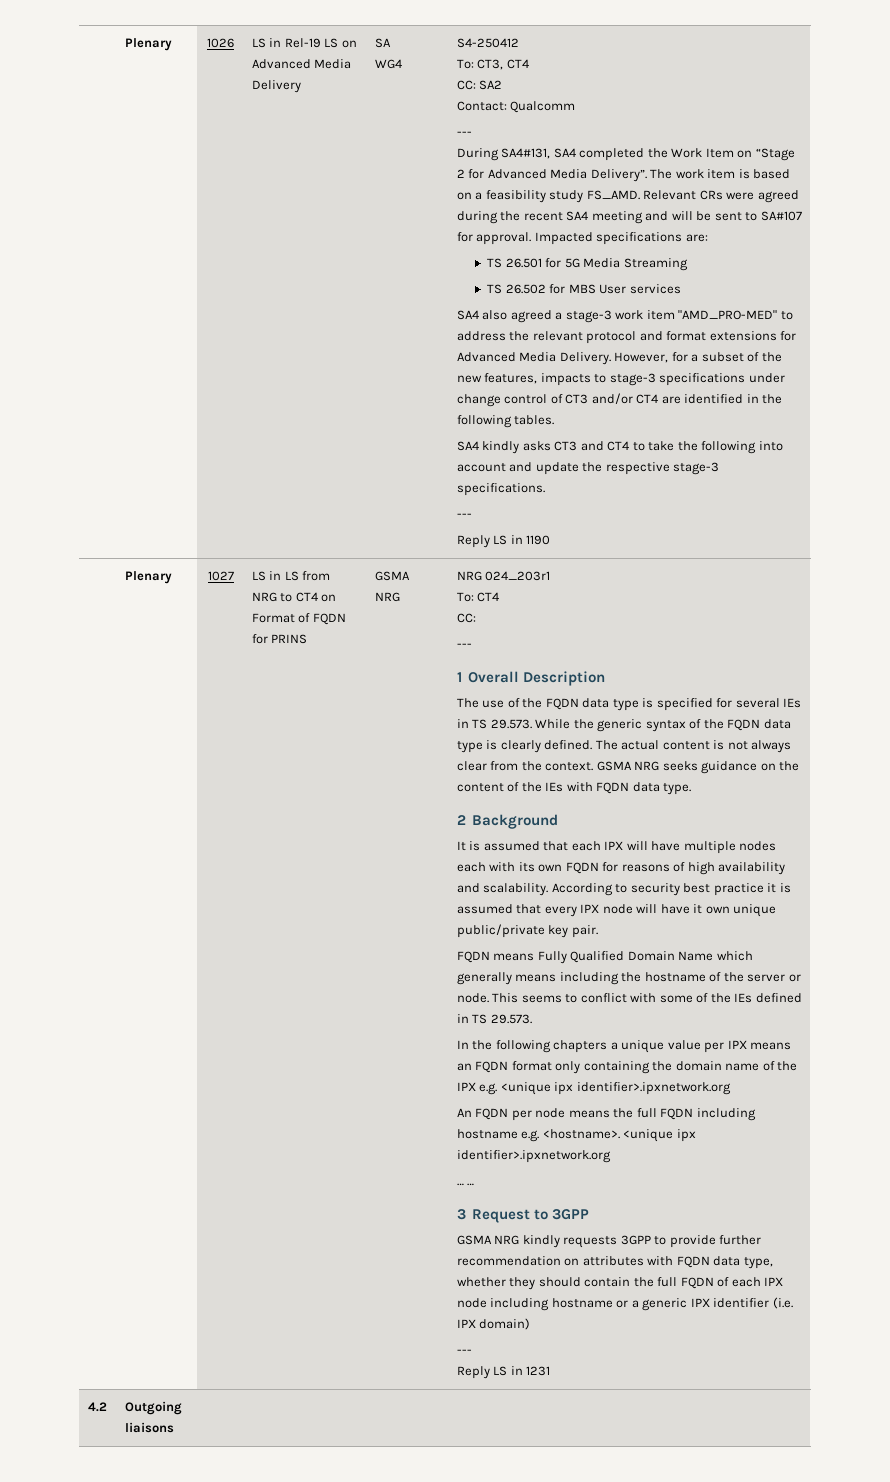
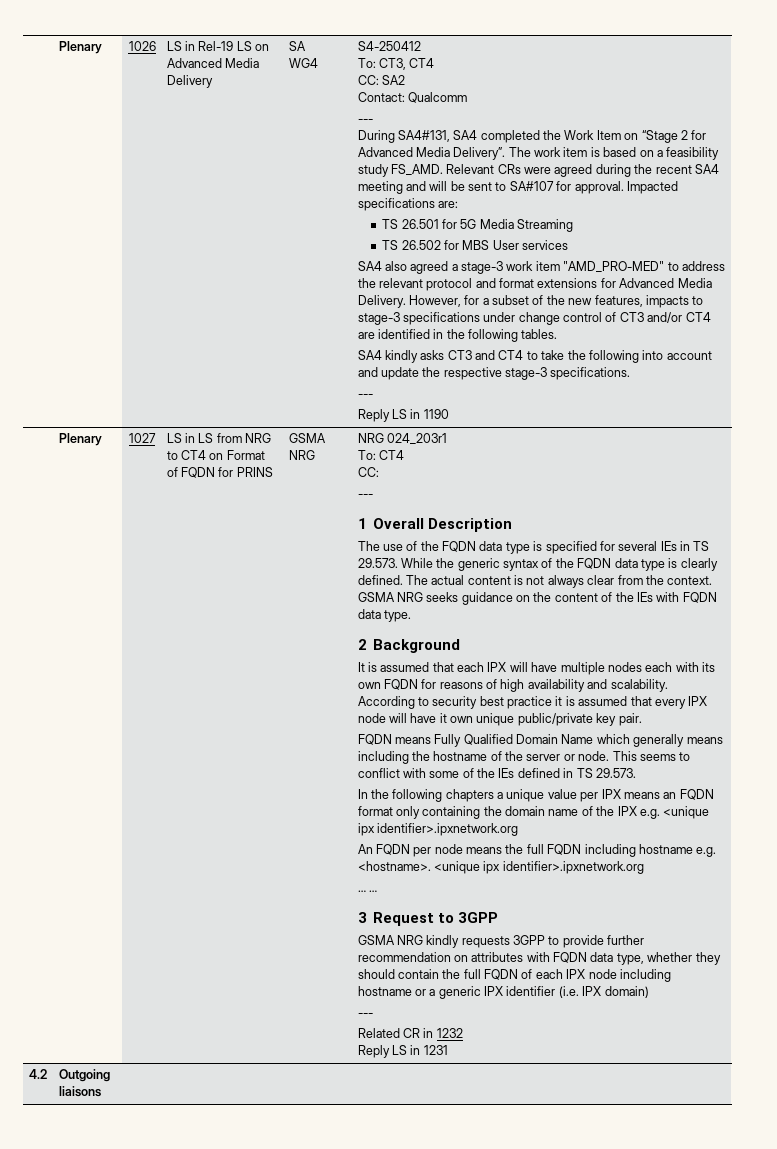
(472, 1351) none -> [357,1028,463,1038] // Related CR in 1232

